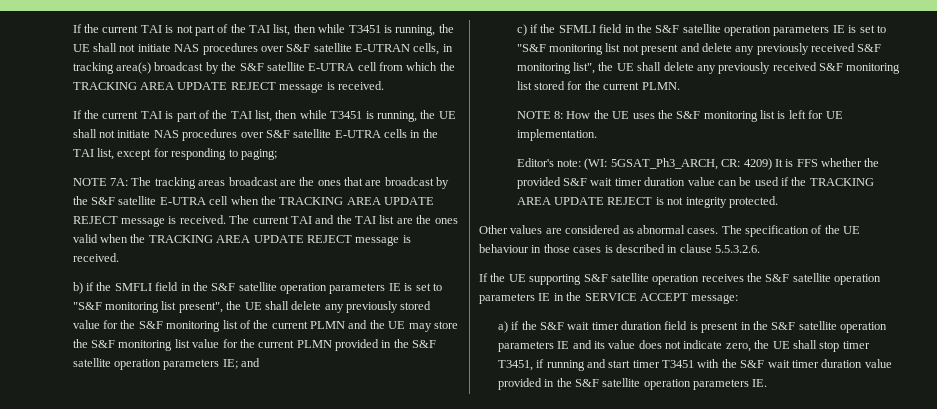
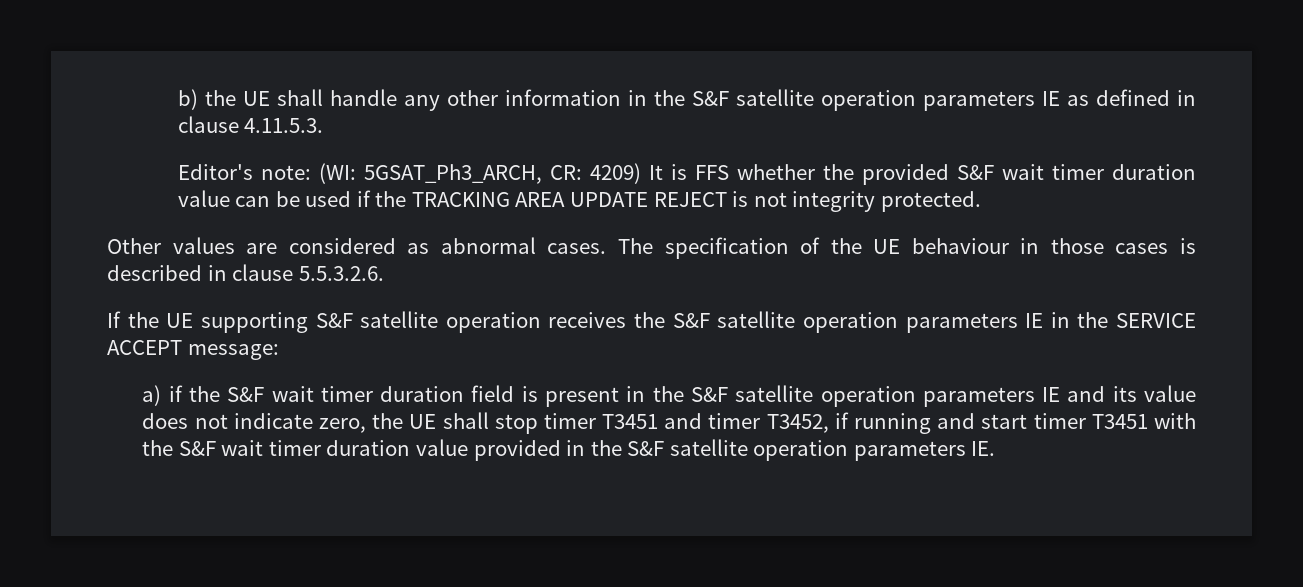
[72,24,454,36] [72,43,453,55] [72,62,455,74] [72,81,384,93] [72,110,456,122] [72,129,438,141] [72,148,277,160] [72,177,450,189] [72,196,435,205] [72,215,458,227] [72,234,411,246] [72,253,119,262] [72,282,442,294] [72,301,432,313] [72,320,458,332] [72,339,437,351] [72,358,261,370] [516,24,886,36] [516,43,882,55] [516,62,901,74] [516,81,680,90] [516,110,843,122] [516,129,597,141] If the current TAI is not part of the TAI list, then while T3451 is running, the UE shall not initiate NAS procedures over S&F satellite E-UTRAN cells, in tracking area(s) broadcast by the S&F satellite E-UTRA cell from which the TRACKING AREA UPDATE REJECT message is received. // If the current TAI is part of the TAI list, then while T3451 is running, the UE shall not initiate NAS procedures over S&F satellite E-UTRA cells in the TAI list, except for responding to paging; // NOTE 7A: The tracking areas broadcast are the ones that are broadcast by the S&F satellite E-UTRA cell when the TRACKING AREA UPDATE REJECT message is received. The current TAI and the TAI list are the ones valid when the TRACKING AREA UPDATE REJECT message is received. // b) if the SMFLI field in the S&F satellite operation parameters IE is set to "S&F monitoring list present", the UE shall delete any previously stored value for the S&F monitoring list of the current PLMN and the UE may store the S&F monitoring list value for the current PLMN provided in the S&F satellite operation parameters IE; and // c) if the SFMLI field in the S&F satellite operation parameters IE is set to "S&F monitoring list not present and delete any previously received S&F monitoring list", the UE shall delete any previously received S&F monitoring list stored for the current PLMN. // NOTE 8: How the UE uses the S&F monitoring list is left for UE implementation. -> [177,89,1196,111] [177,116,324,133] b) the UE shall handle any other information in the S&F satellite operation parameters IE as defined in clause 4.11.5.3.
[497,360,533,371] T3451, -> [602,413,829,433] T3451 and timer T3452,

